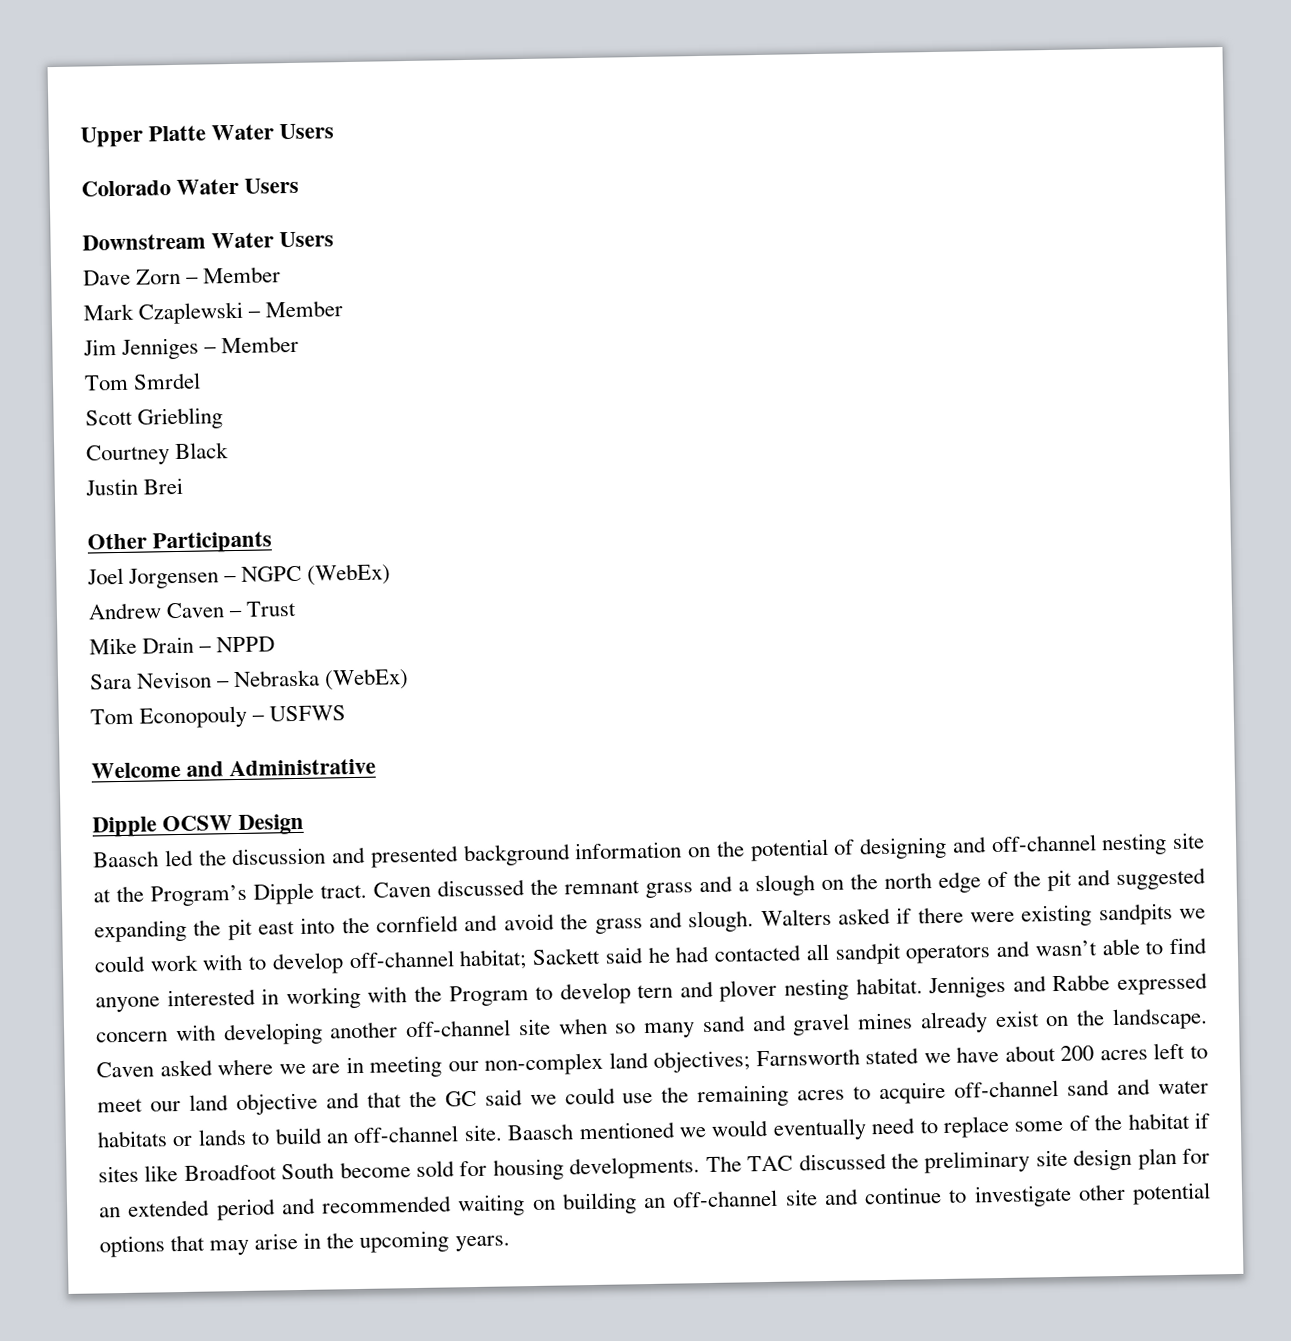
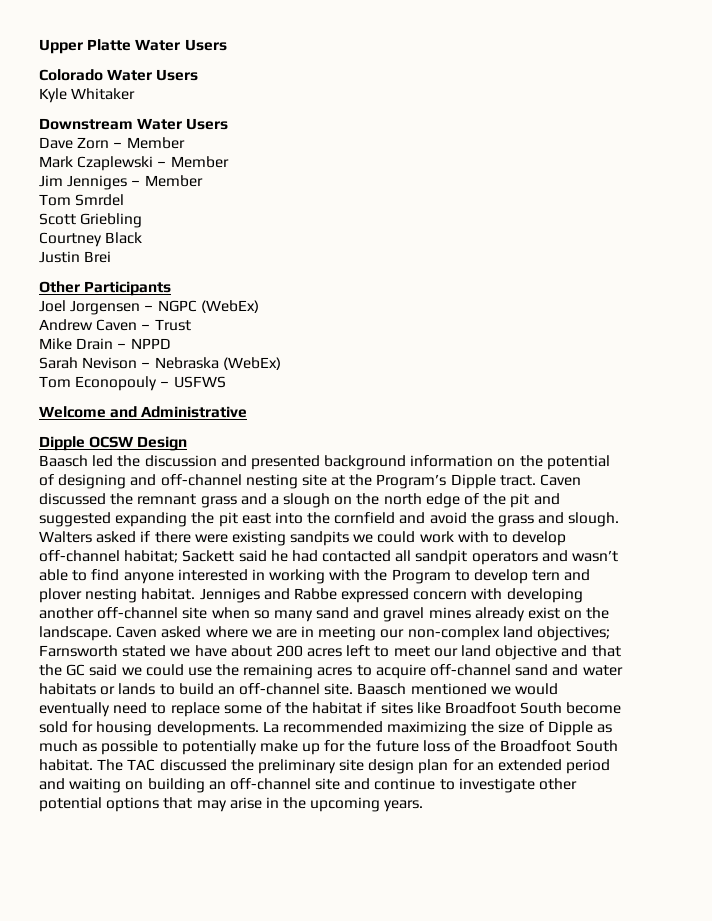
(300, 185) none -> [39,88,136,103] // Kyle Whitaker
[89,673,132,690] Sara -> [39,357,78,369] Sarah
(701, 1168) none -> [262,721,613,736] [39,740,618,755] [39,759,93,771] La recommended maximizing the size of Dipple as much as possible to potentially make up for the future loss of the Broadfoot South habitat.
[321,1195,452,1214] recommended -> (65, 784) none

